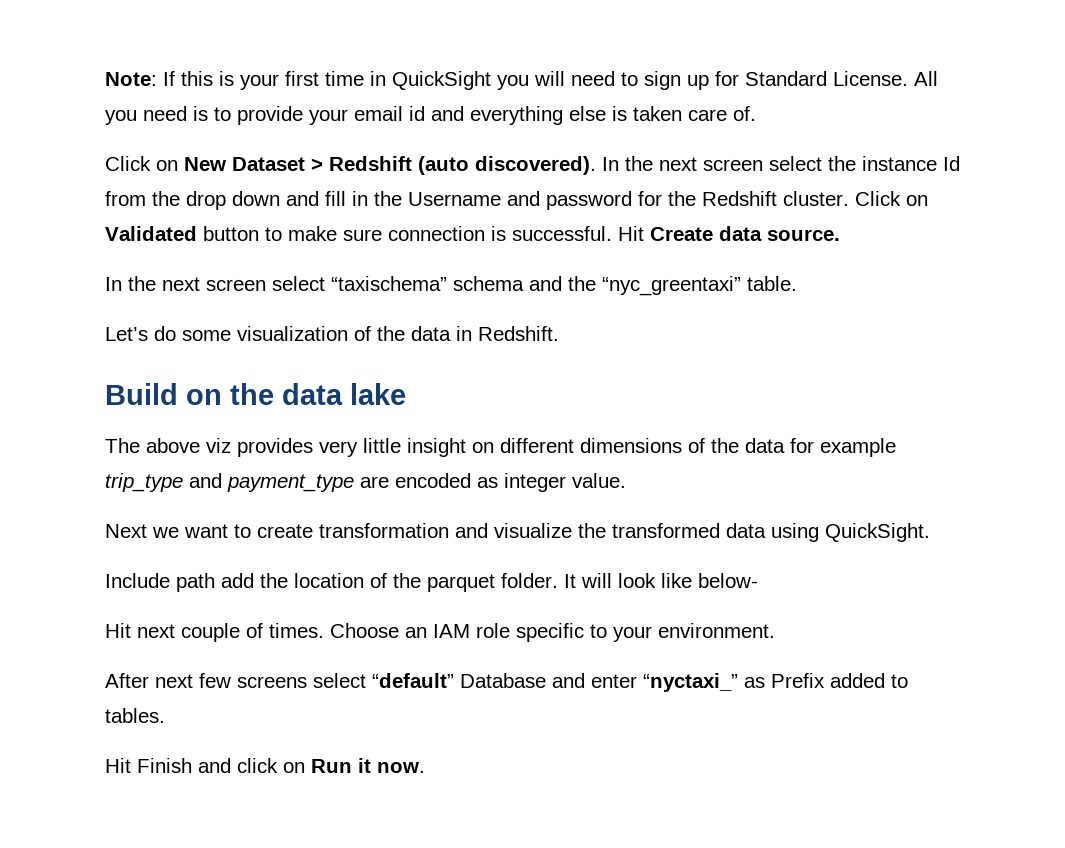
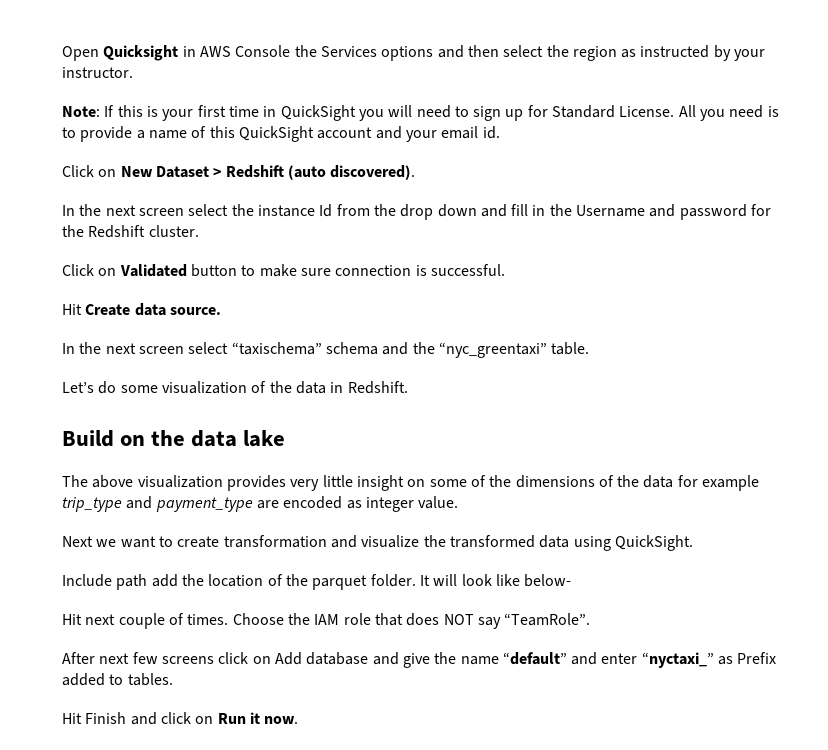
(105, 79) none -> [62,45,766,61] [62,67,133,78] Open Quicksight in AWS Console the Services options and then select the region as instructed by your instructor. //
[309,106,756,125] your email id and everything else is taken care of. -> [136,126,500,142] a name of this QuickSight account and your email id.
(596, 165) none -> (416, 172) //
(849, 198) none -> (199, 231) //
(612, 233) none -> (505, 270) //
[206,438,231,453] viz -> [137,475,223,488] visualization
[500,438,574,453] different -> [429,475,512,487] some of the
[405,627,427,638] an -> [287,613,310,625] the
[516,623,775,642] specific to your environment. -> [374,613,591,629] that does NOT say “TeamRole”.
[313,673,546,688] select “default” Database -> [218,652,567,668] click on Add database and give the name “default”

